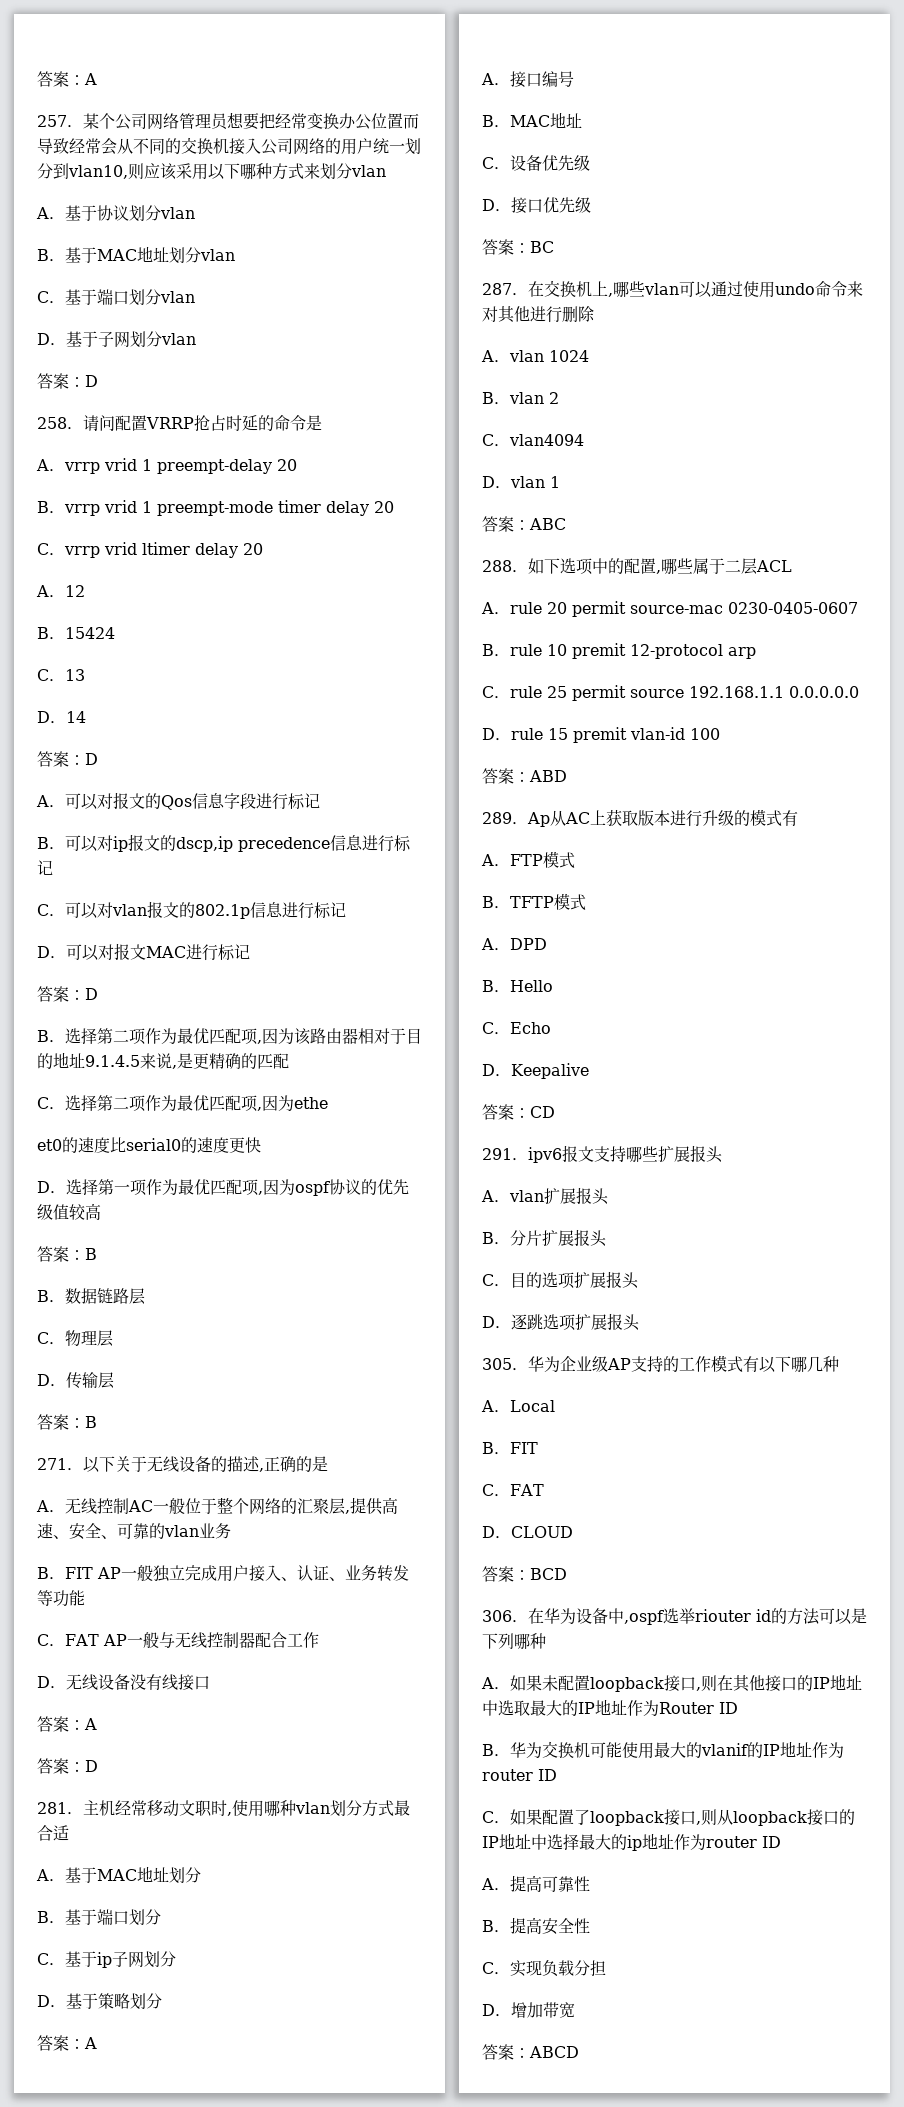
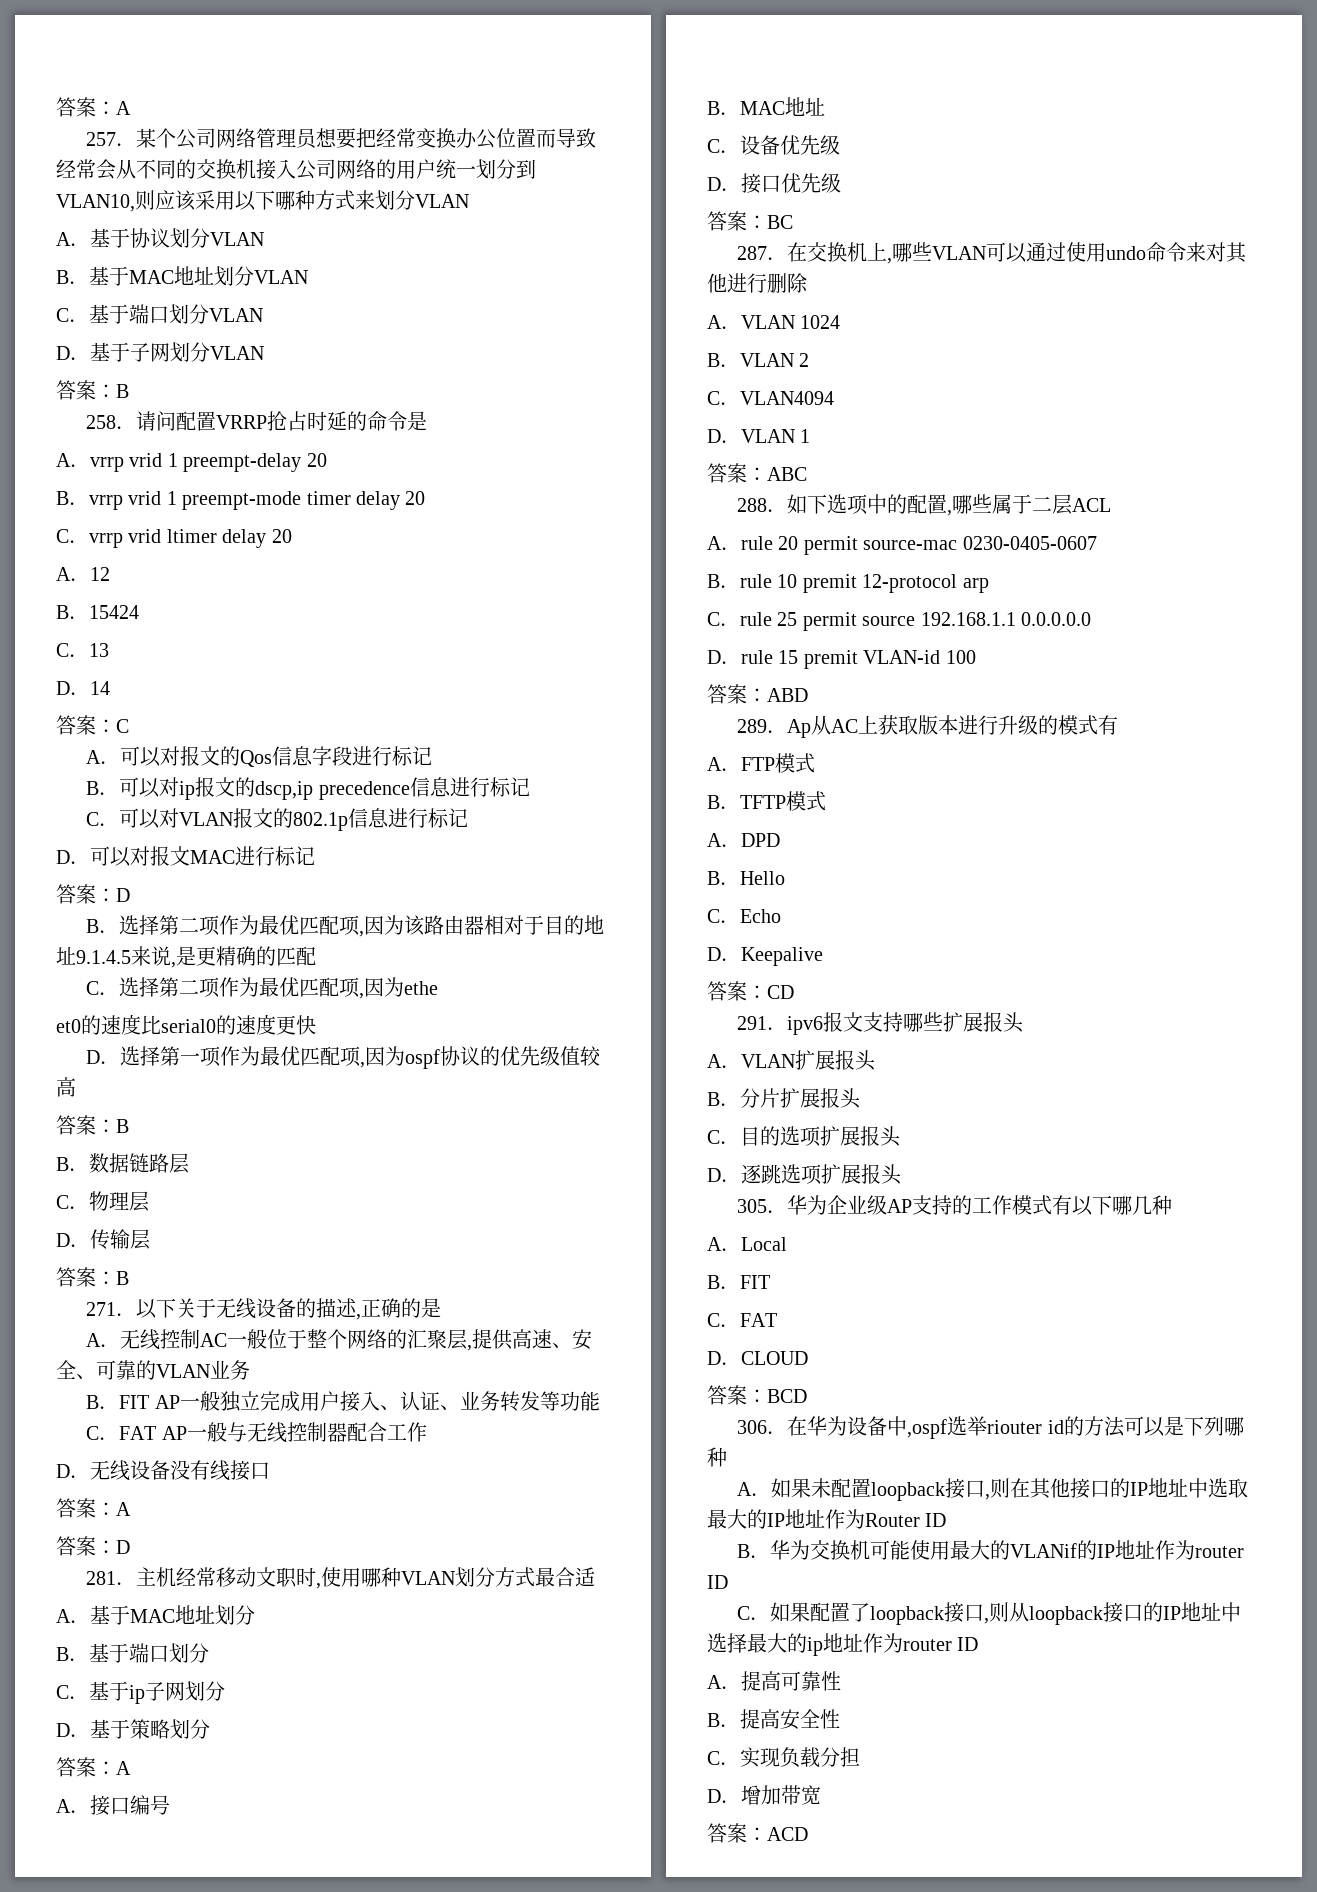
[68,165,128,179] vlan10, -> [56,194,135,212] VLAN10,
[351,165,386,177] vlan -> [415,194,469,208] VLAN
[160,207,195,219] vlan -> [210,232,264,246] VLAN
[200,249,235,261] vlan -> [254,270,308,284] VLAN
[160,291,195,303] vlan -> [209,308,263,322] VLAN
[161,333,196,345] [37,373,98,389] vlan // 答案：D -> [210,346,264,360] [56,380,129,400] VLAN // 答案：B
[85,753,98,765] D -> [116,719,129,733] C
[112,904,147,916] vlan -> [179,812,234,826] VLAN
[164,1525,199,1537] vlan -> [156,1364,210,1378] VLAN
[295,1802,330,1814] vlan -> [401,1571,456,1585] VLAN
[644,283,679,295] vlan -> [932,246,987,260] VLAN
[509,350,544,362] vlan -> [741,315,795,329] VLAN
[509,392,544,404] vlan -> [740,353,794,367] VLAN
[509,434,584,446] [482,476,545,489] vlan4094 // D．vlan -> [740,391,834,405] [707,429,795,443] VLAN4094 // D．VLAN
[630,727,685,740] vlan-id -> [863,650,941,664] VLAN-id
[509,1190,544,1202] vlan -> [741,1054,795,1068] VLAN
[701,1743,748,1756] vlanif -> [1010,1543,1078,1558] VLANif
[529,2046,579,2058] ABCD -> [767,1827,808,1841] ACD

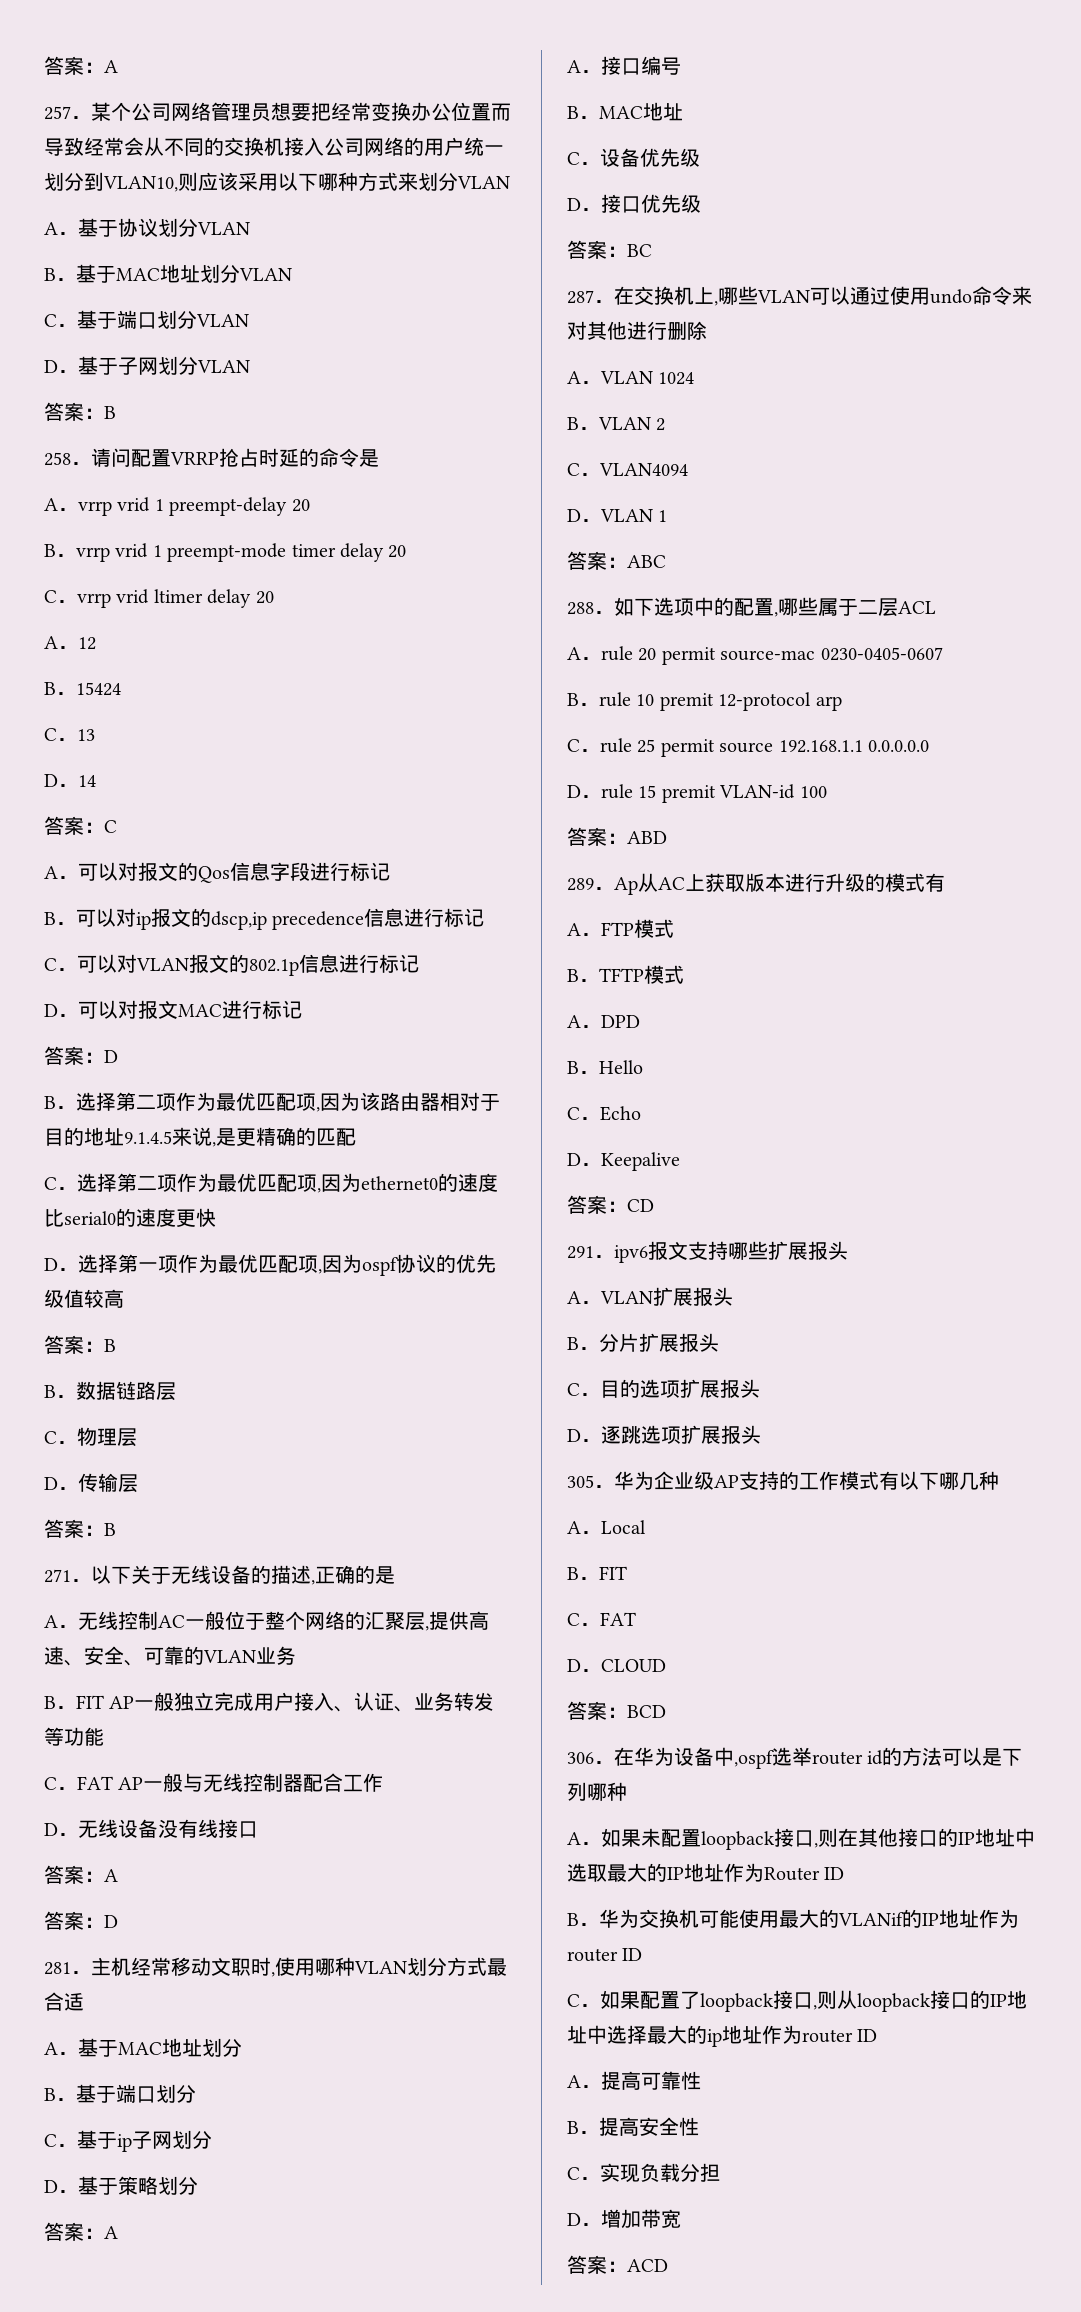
[404,981,439,995] [56,1019,81,1033] ethe // et0 -> [361,1176,438,1190] ethernet0
[987,1420,1043,1434] riouter -> [812,1751,863,1765] router

